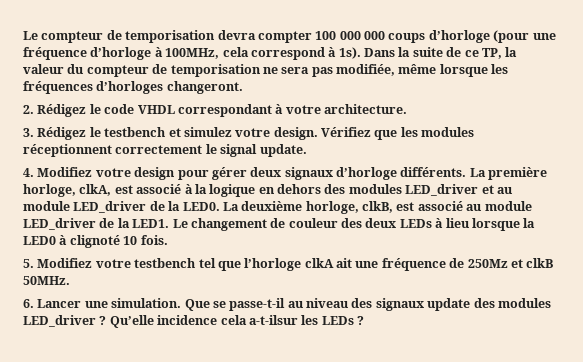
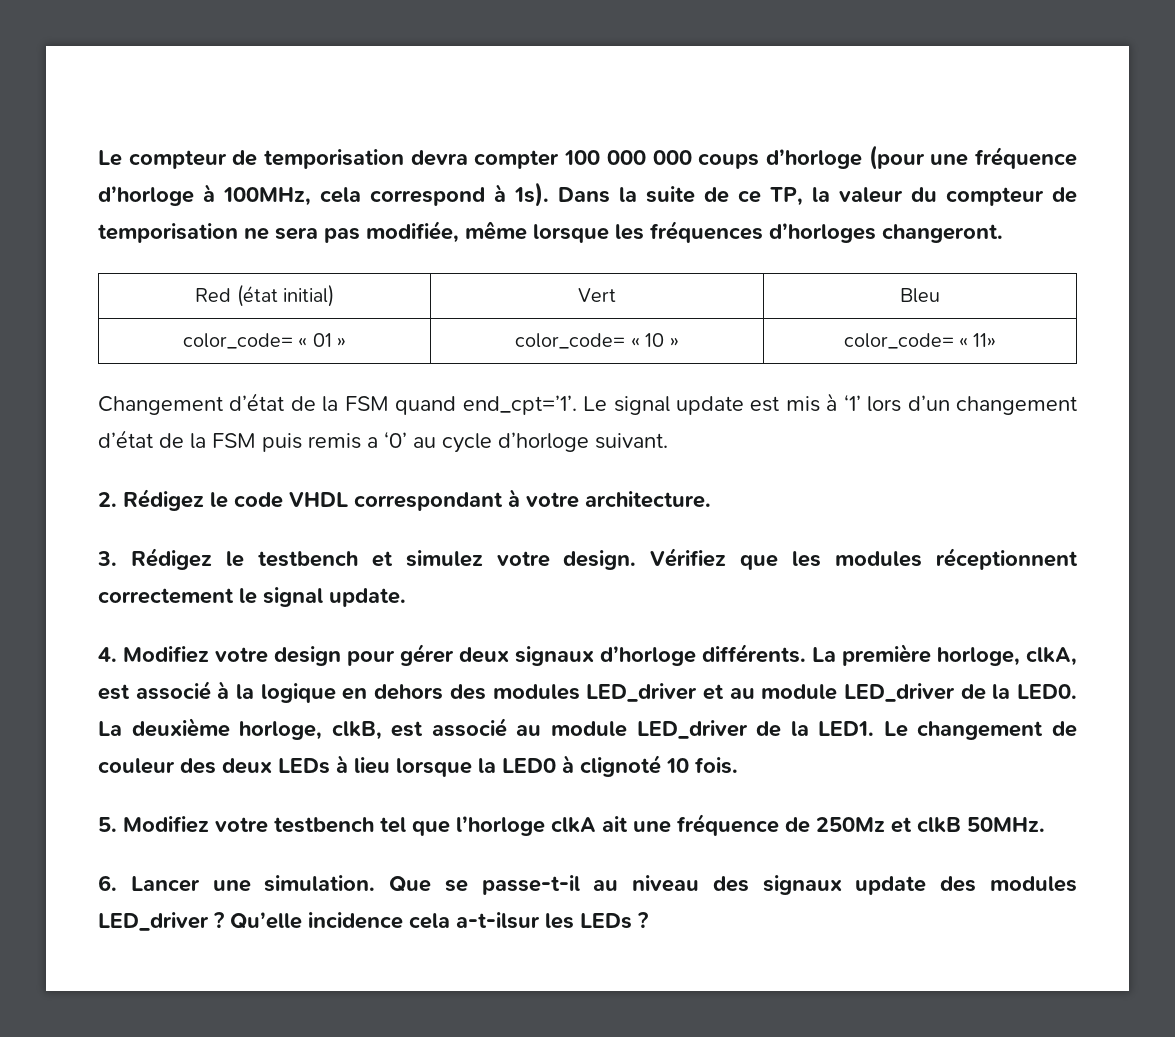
(243, 87) none -> [195,284,334,307] [578,288,616,302] [900,288,940,303] [182,333,347,349] [515,333,679,349] [843,333,997,349] [98,393,1077,415] [98,430,668,453] // Red (état initial) | Vert | Bleu // color_code= « 01 » | color_code= « 10 » | color_code= « 11» // Changement d’état de la FSM quand end_cpt=’1’. Le signal update est mis à ‘1’ lors d’un changement d’état de la FSM puis remis a ‘0’ au cycle d’horloge suivant.

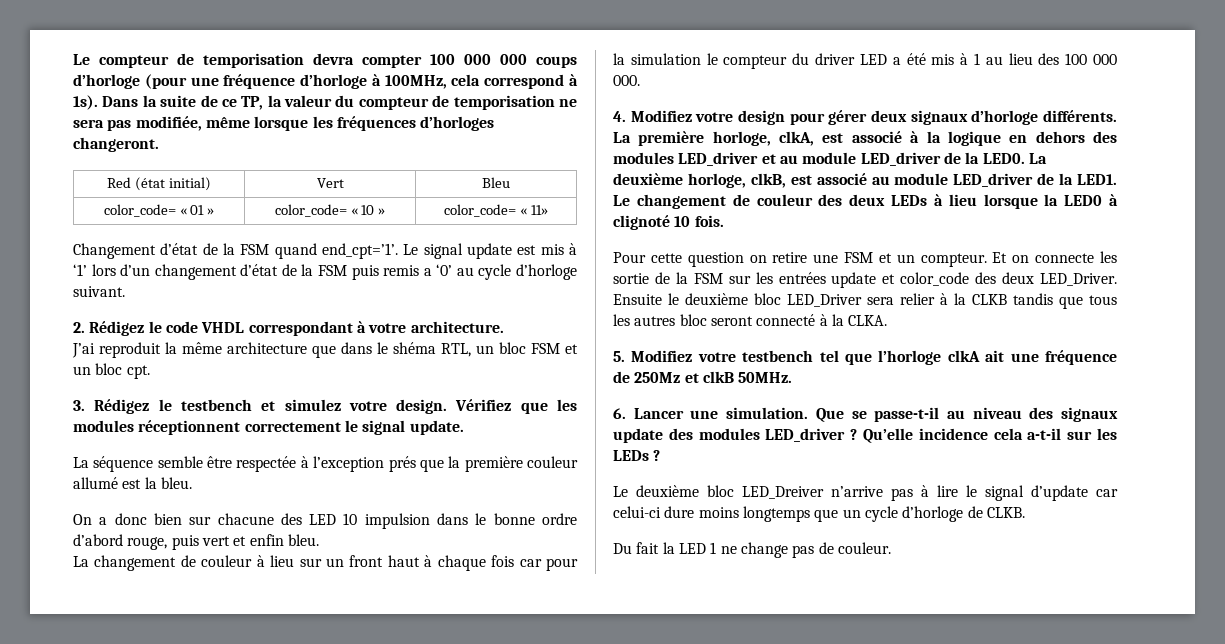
(711, 499) none -> [72,342,578,358] [73,363,150,379] // J’ai reproduit la même architecture que dans le shéma RTL, un bloc FSM et un bloc cpt.
(406, 597) none -> [73,456,579,472] [73,477,192,489] [73,513,578,529] [73,534,319,550] [73,555,578,571] [613,53,1117,69] [613,75,640,86] // La séquence semble être respectée à l’exception prés que la première couleur allumé est la bleu. // On a donc bien sur chacune des LED 10 impulsion dans le bonne ordre d’abord rouge, puis vert et enfin bleu. // La changement de couleur à lieu sur un front haut à chaque fois car pour la simulation le compteur du driver LED a été mis à 1 au lieu des 100 000 000.
(738, 765) none -> [613,251,1117,267] [613,272,1117,288] [613,293,1117,309] [613,314,888,326] // Pour cette question on retire une FSM et un compteur. Et on connecte les sortie de la FSM sur les entrées update et color_code des deux LED_Driver. Ensuite le deuxième bloc LED_Driver sera relier à la CLKB tandis que tous les autres bloc seront connecté à la CLKA.
[456,912,540,929] a-t-ilsur -> [1027,428,1093,440] a-t-il sur
(648, 920) none -> [613,485,1118,501] [613,506,1025,522] [613,542,891,558] // Le deuxième bloc LED_Dreiver n’arrive pas à lire le signal d’update car celui-ci dure moins longtemps que un cycle d’horloge de CLKB. // Du fait la LED 1 ne change pas de couleur.

